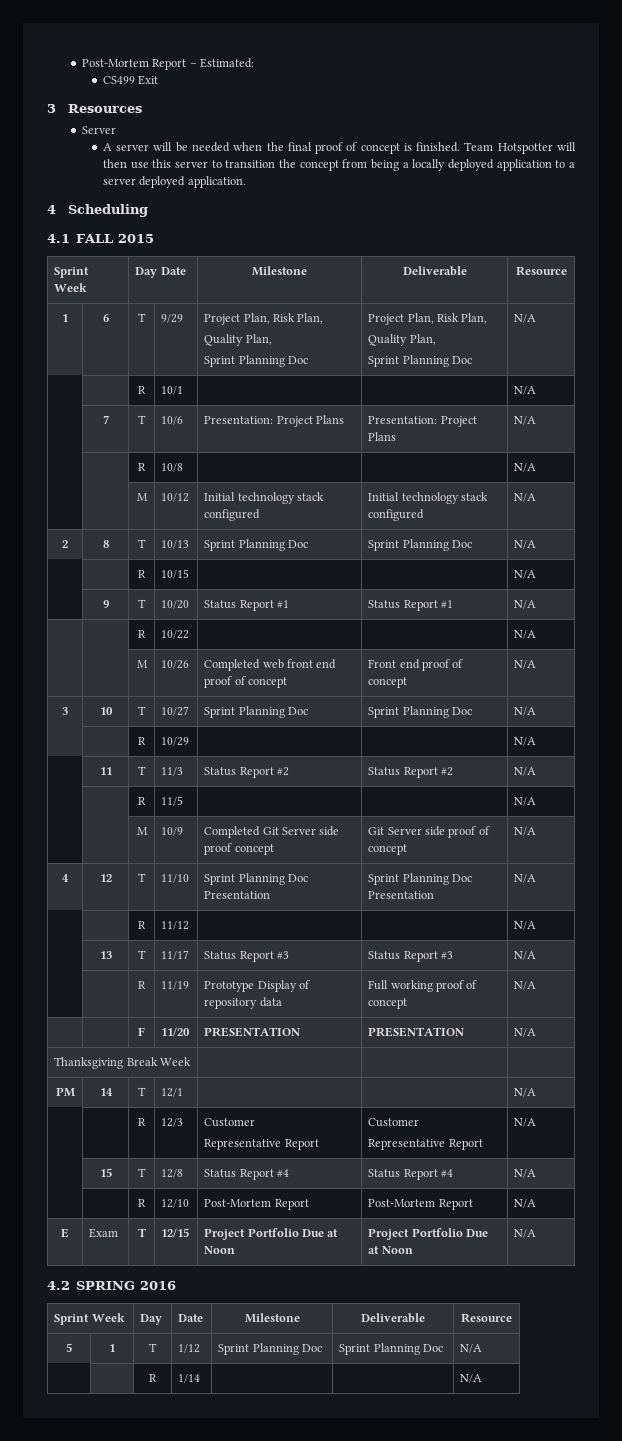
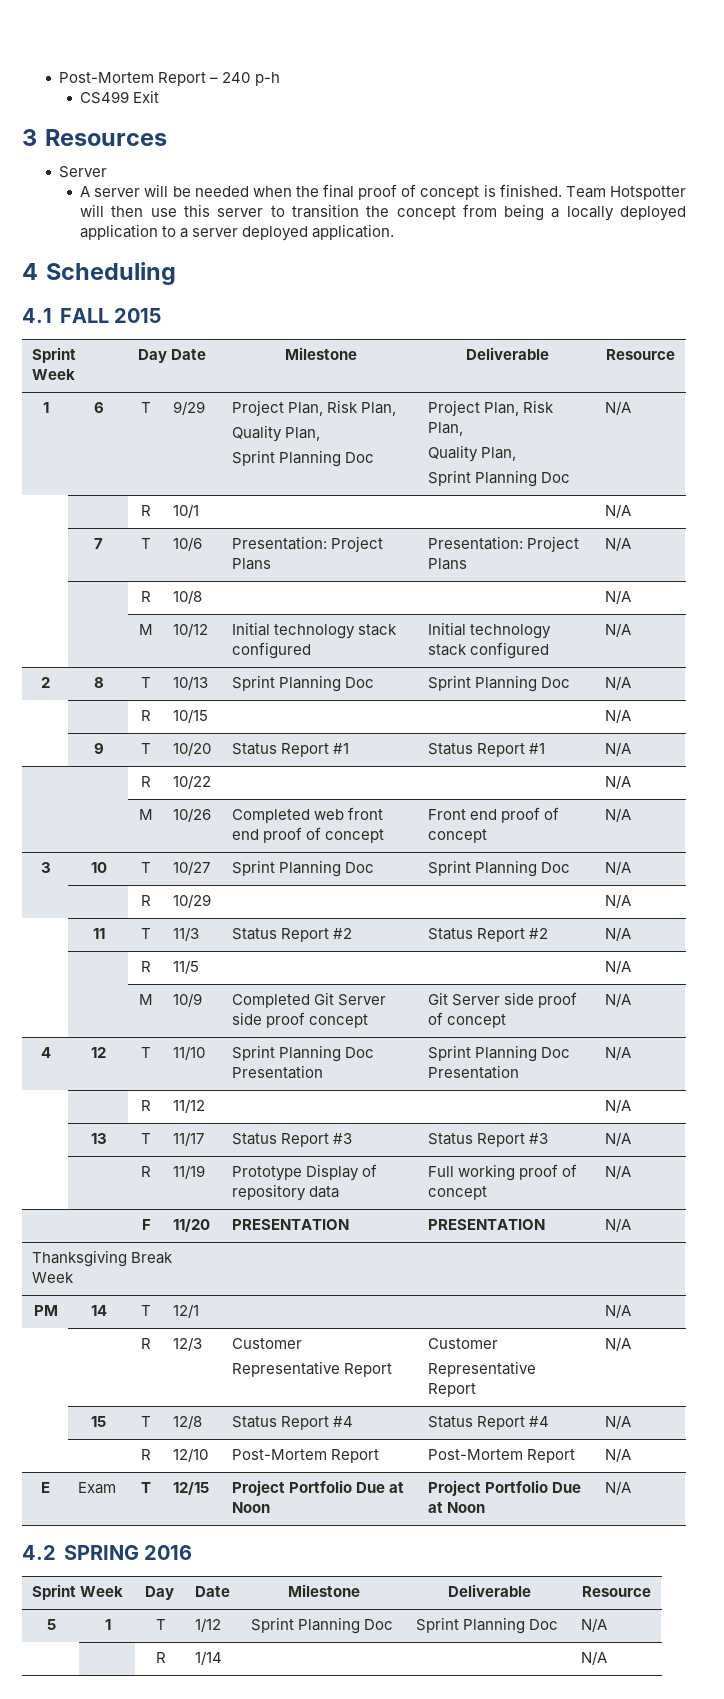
[199,58,254,68] Estimated: -> [222,72,280,86] 240 p-h

